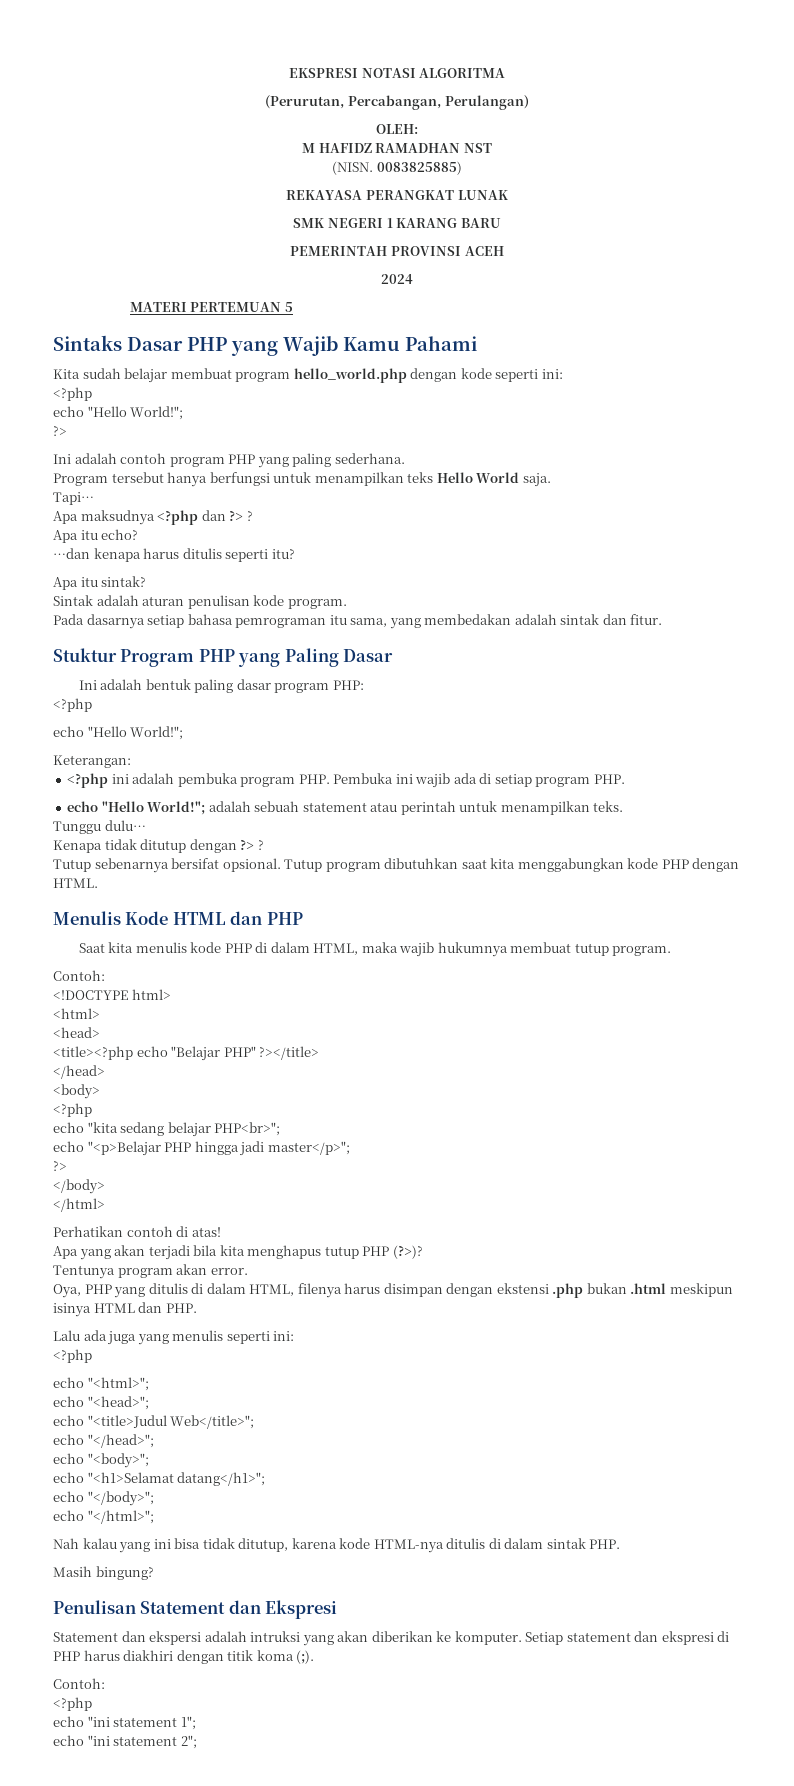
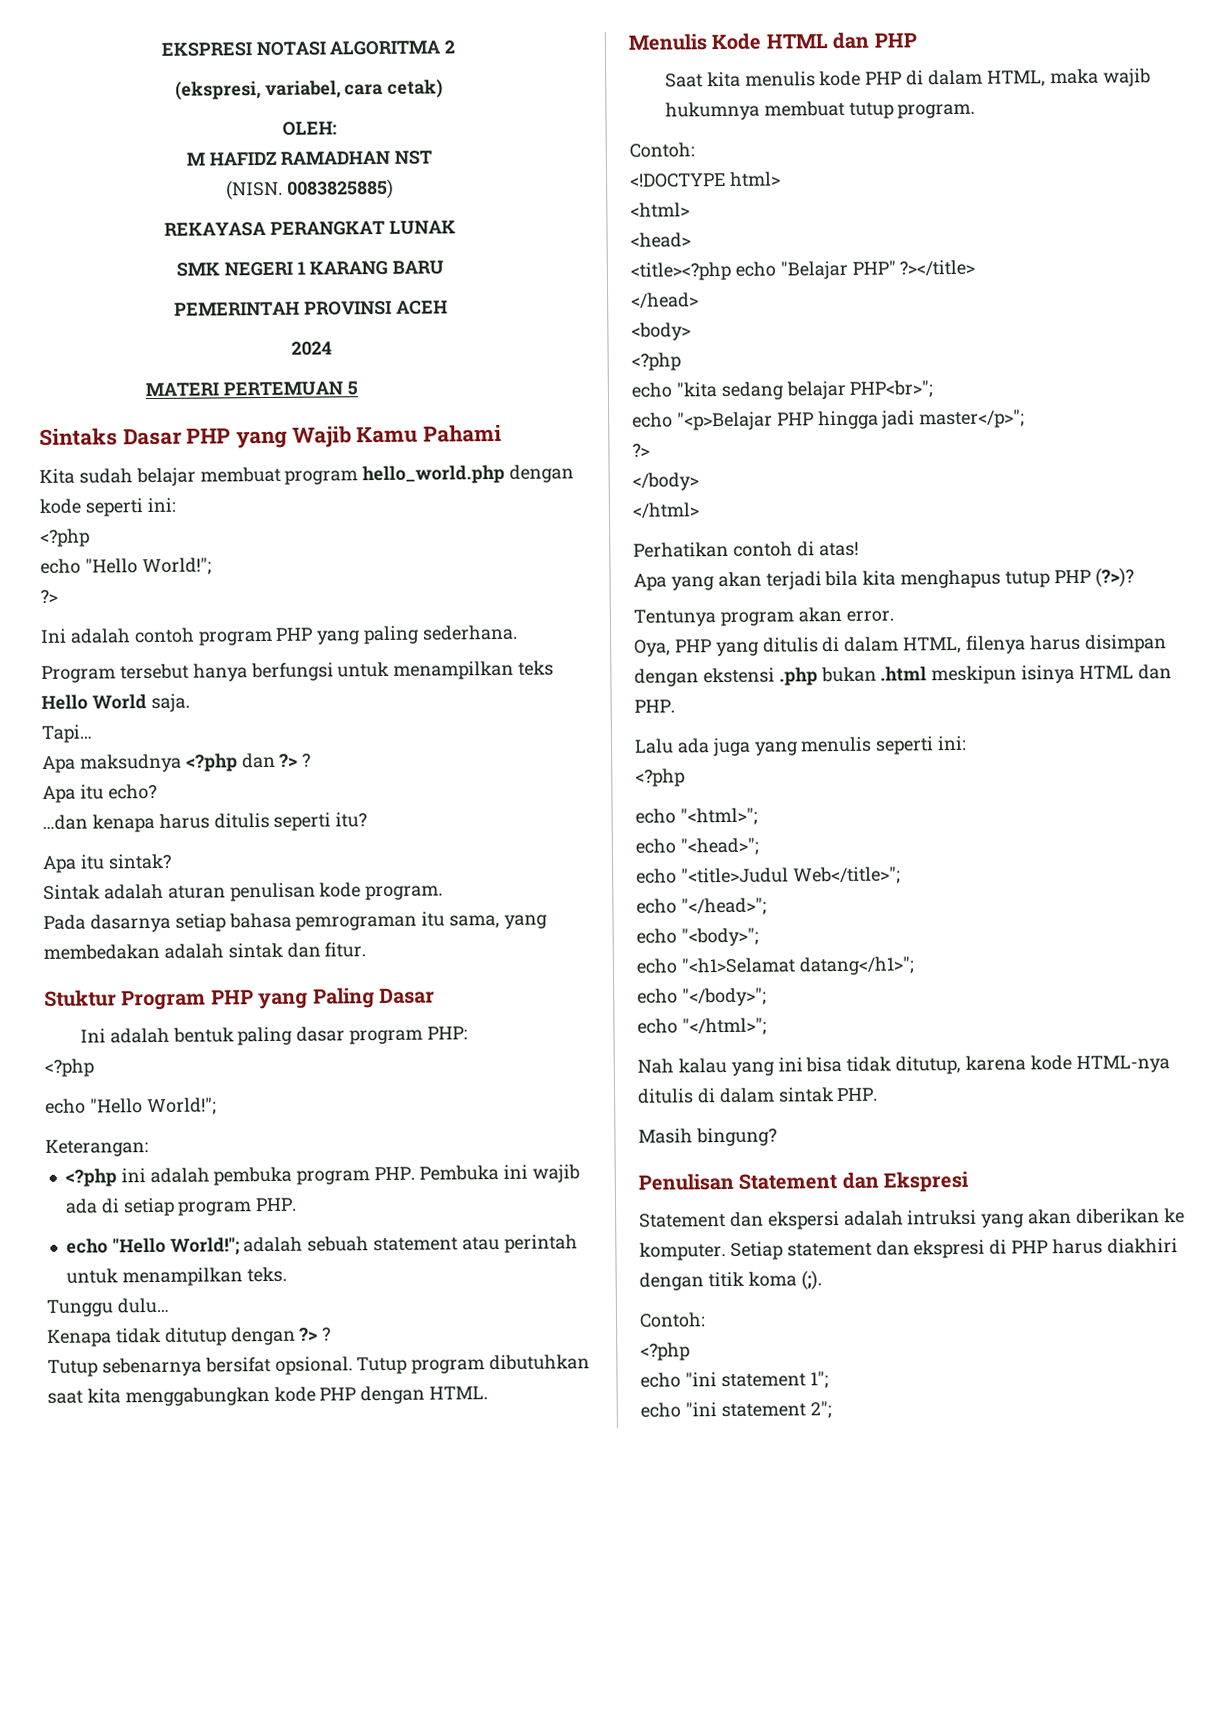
[265,95,529,110] // (Perurutan, Percabangan, Perulangan) -> [444,40,456,54] [174,78,444,100] 2 // (ekspresi, variabel, cara cetak)

